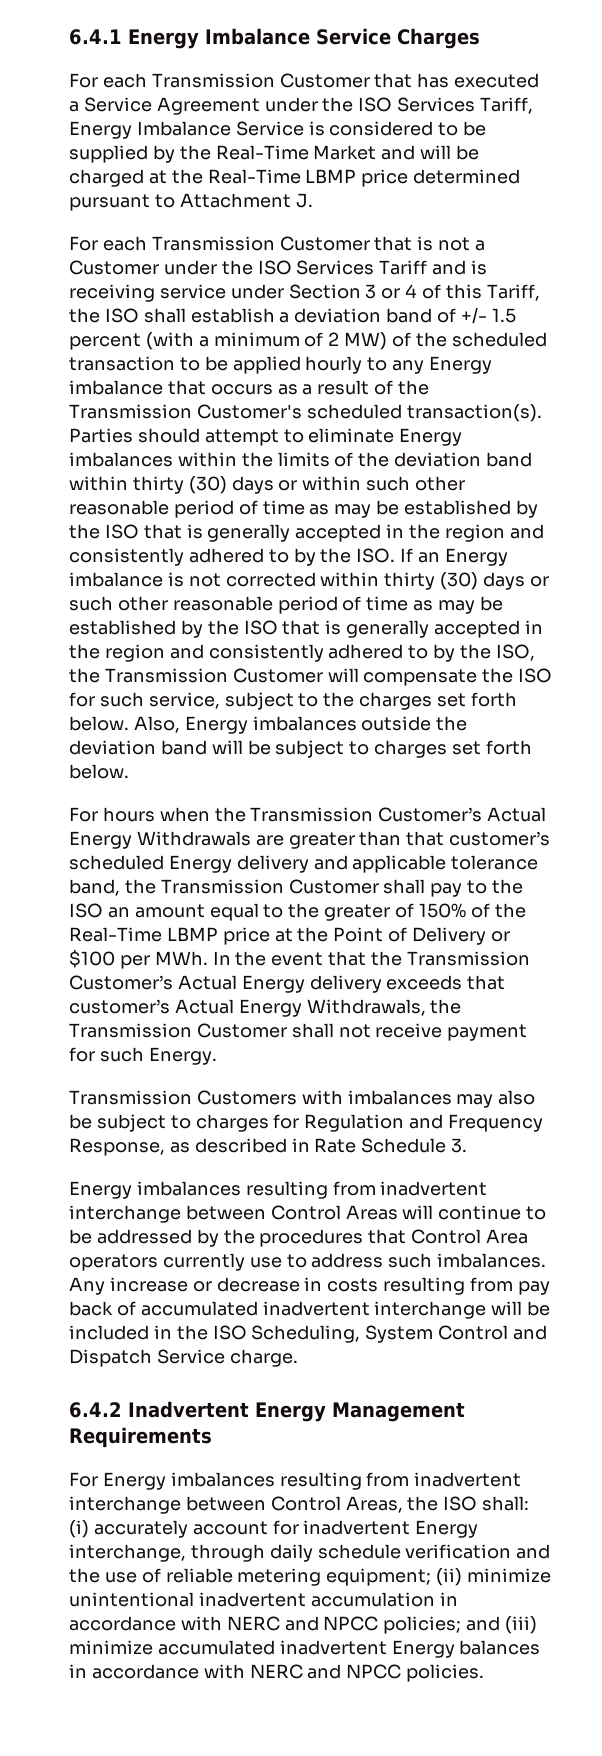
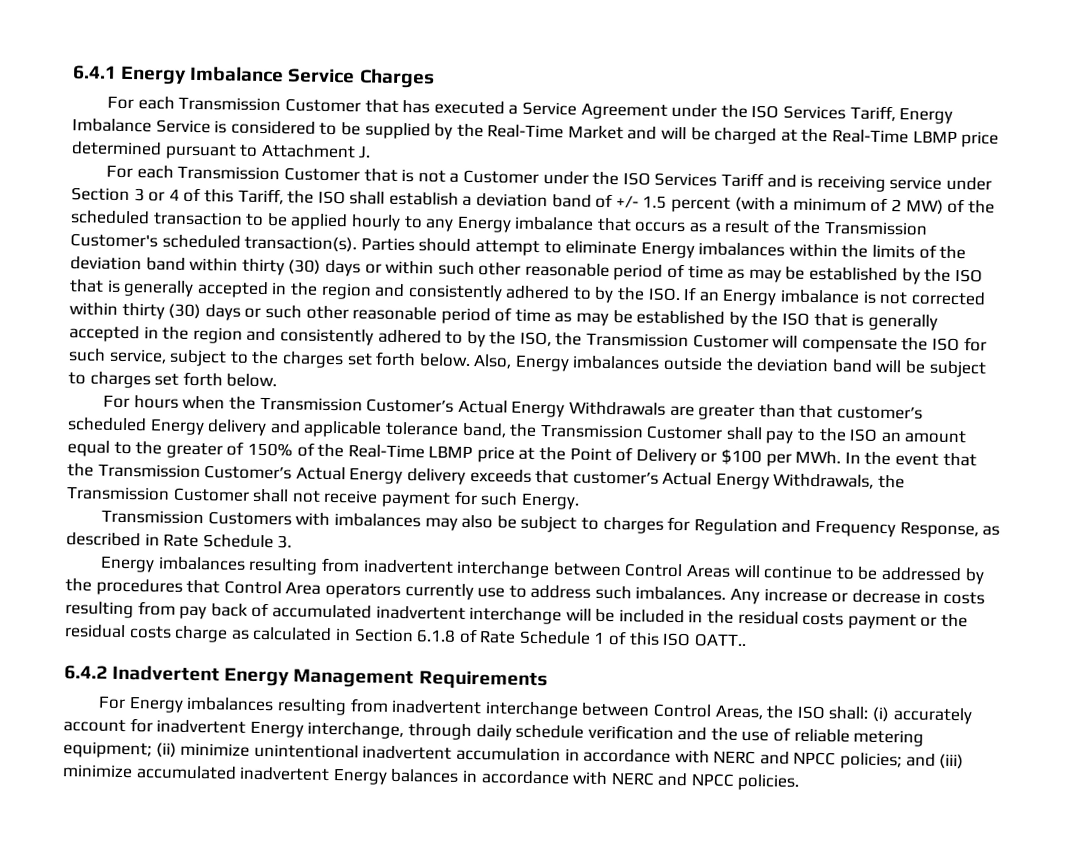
[212,1325,548,1343] [69,1349,298,1367] ISO Scheduling, System Control and Dispatch Service charge. -> [737,610,969,630] [64,624,747,648] residual costs payment or the residual costs charge as calculated in Section 6.1.8 of Rate Schedule 1 of this ISO OATT..

